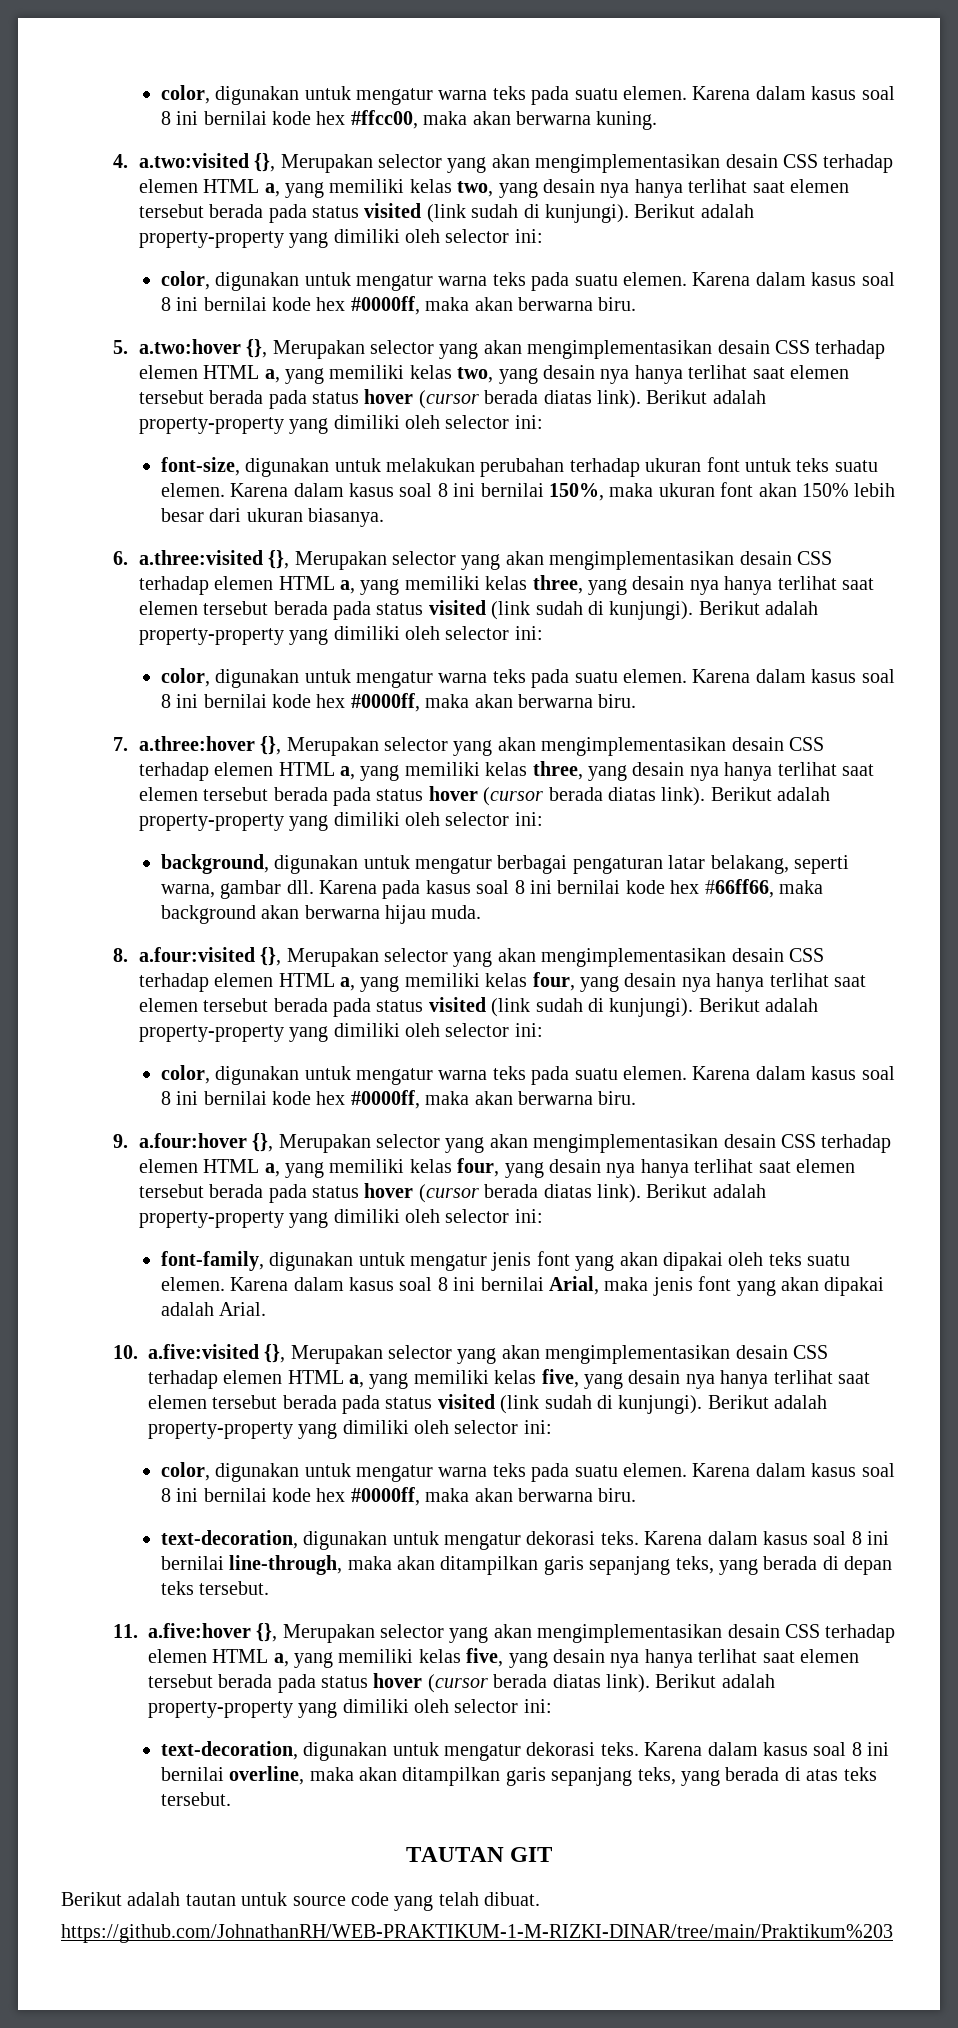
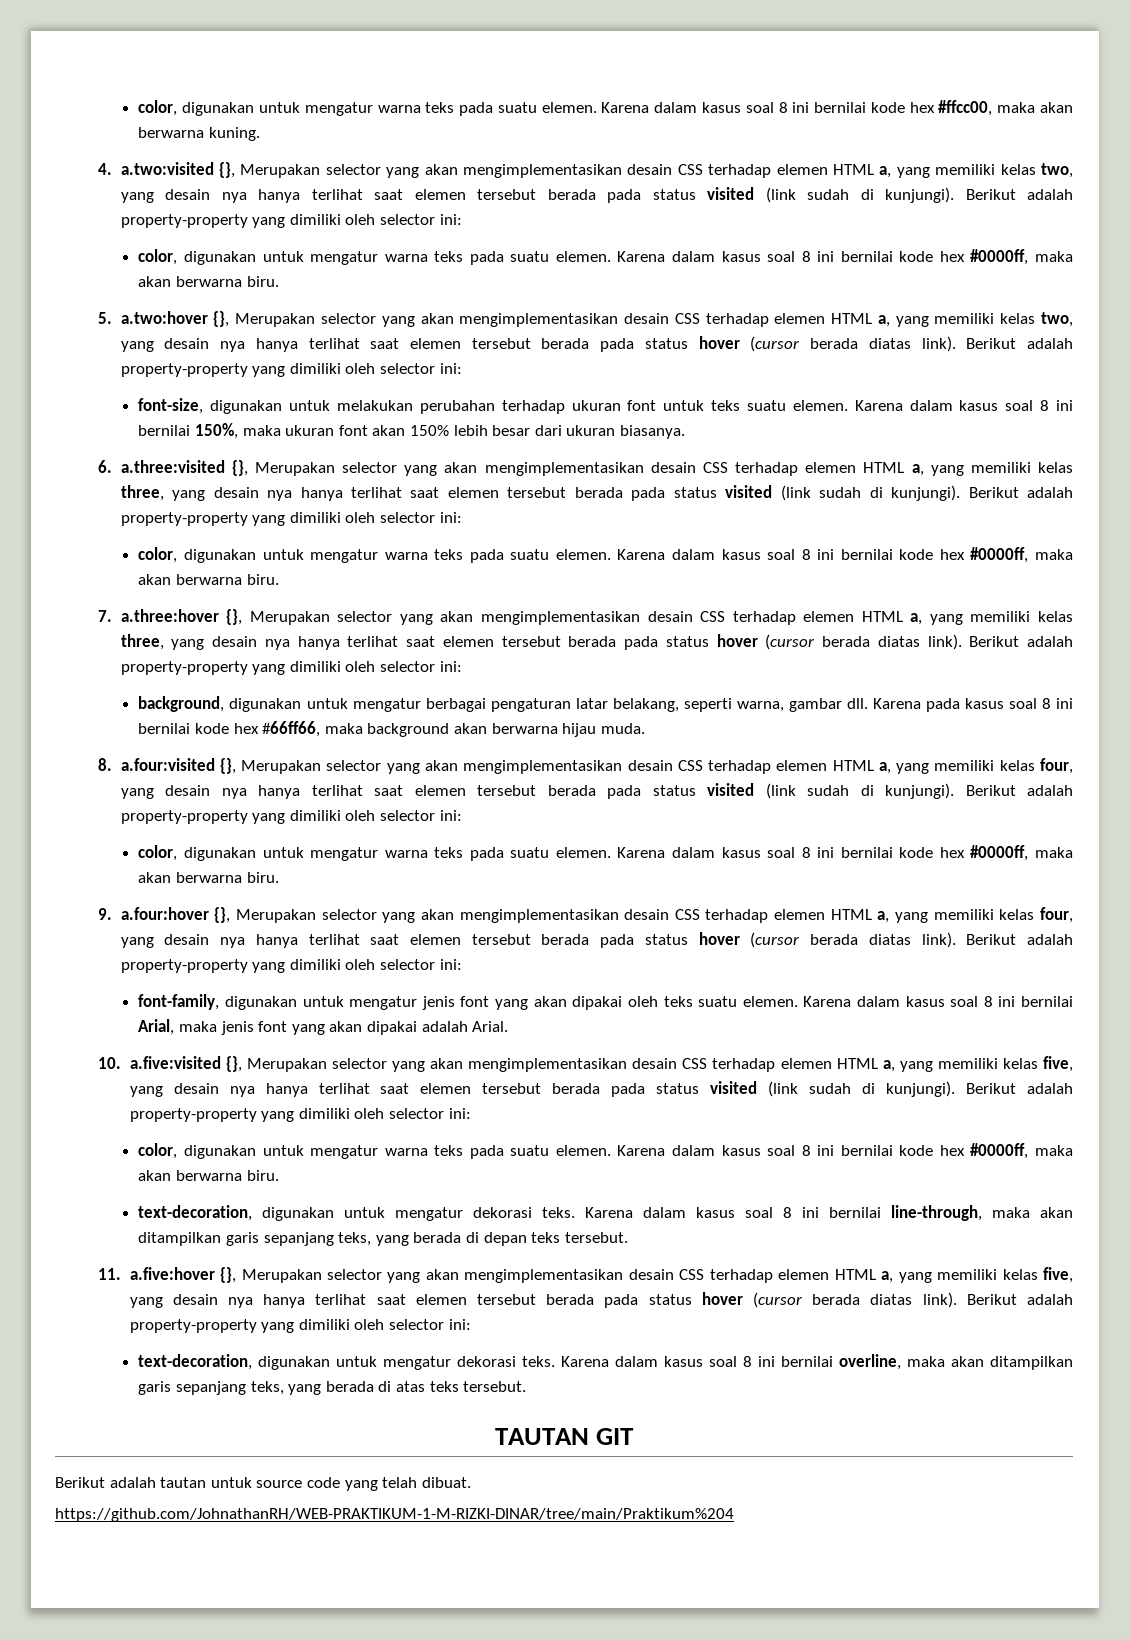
[61,1924,893,1943] https://github.com/JohnathanRH/WEB-PRAKTIKUM-1-M-RIZKI-DINAR/tree/main/Praktikum%203 -> [55,1508,734,1522] https://github.com/JohnathanRH/WEB-PRAKTIKUM-1-M-RIZKI-DINAR/tree/main/Praktikum%204

